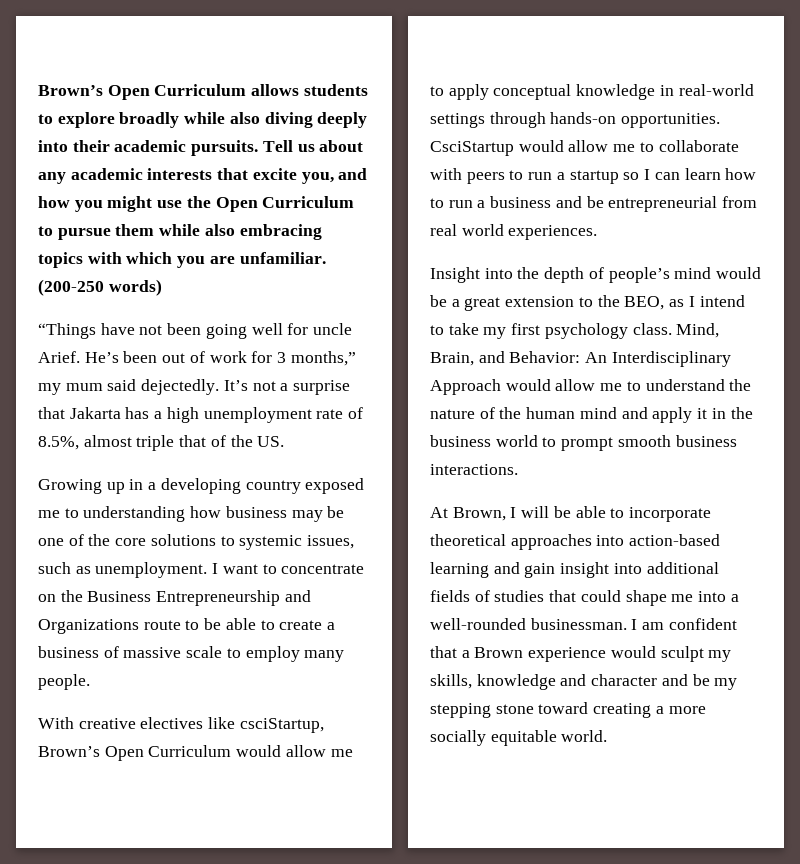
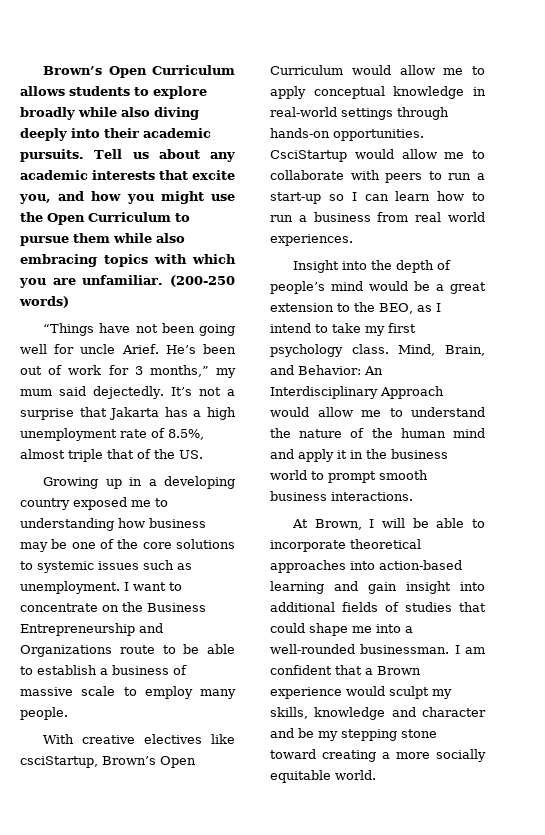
[307,535,355,549] issues, -> [98,561,139,570] issues
[279,620,323,630] create -> [37,665,97,675] establish
[569,170,619,184] startup -> [270,192,321,204] start-up
[555,196,718,212] and be entrepreneurial -> (371, 217) none

